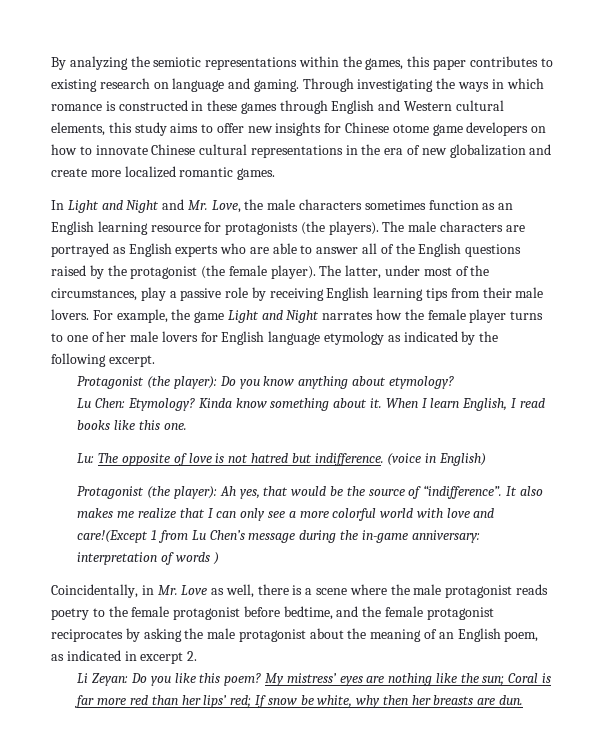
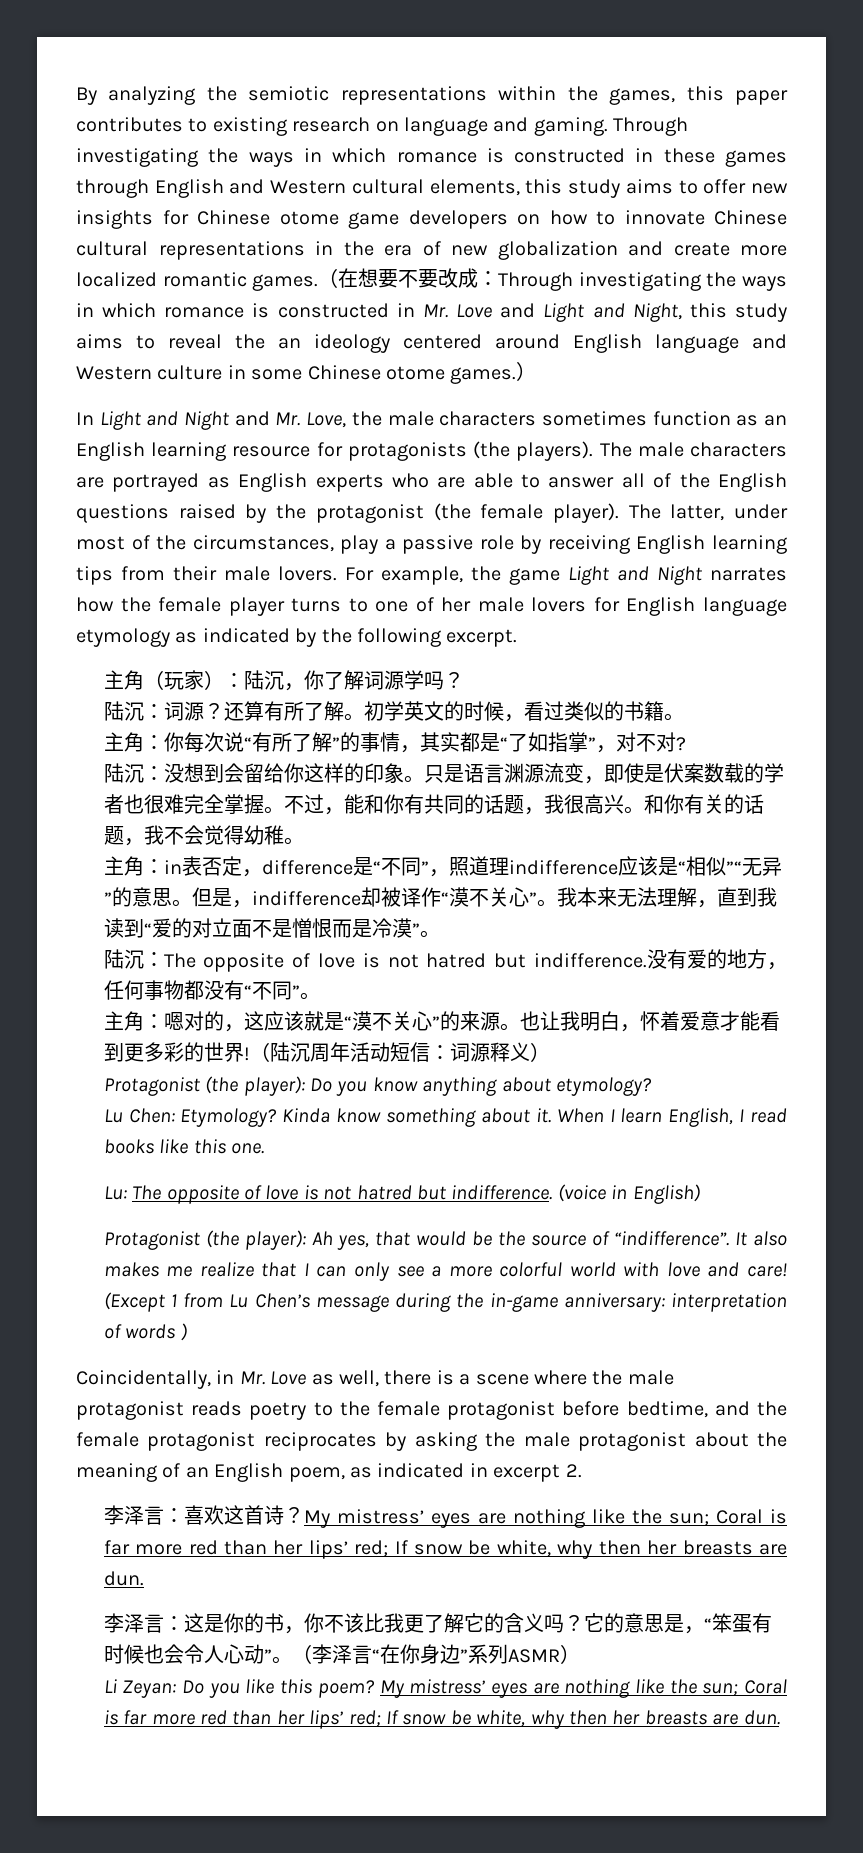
(276, 174) none -> [318,268,787,291] [76,303,787,322] [76,334,787,353] [76,361,537,384] （在想要不要改成：Through investigating the ways in which romance is constructed in Mr. Love and Light and Night, this study aims to reveal the an ideology centered around English language and Western culture in some Chinese otome games.）
(155, 361) none -> [103,670,464,691] [103,701,684,722] [103,732,686,753] [103,763,784,784] [103,794,764,815] [103,825,304,846] [103,856,782,877] [103,887,777,908] [103,918,440,938] [103,949,787,972] [103,980,320,1000] [103,1011,780,1032] [103,1042,550,1062] // 主角（玩家）：陆沉，你了解词源学吗？ // 陆沉：词源？还算有所了解。初学英文的时候，看过类似的书籍。 // 主角：你每次说“有所了解”的事情，其实都是“了如指掌”，对不对? // 陆沉：没想到会留给你这样的印象。只是语言渊源流变，即使是伏案数载的学者也很难完全掌握。不过，能和你有共同的话题，我很高兴。和你有关的话题，我不会觉得幼稚。 // 主角：in表否定，difference是“不同”，照道理indifference应该是“相似”“无异”的意思。但是，indifference却被译作“漠不关心”。我本来无法理解，直到我读到“爱的对立面不是憎恨而是冷漠”。 // 陆沉：The opposite of love is not hatred but indifference.没有爱的地方，任何事物都没有“不同”。 // 主角：嗯对的，这应该就是“漠不关心”的来源。也让我明白，怀着爱意才能看到更多彩的世界!（陆沉周年活动短信：词源释义）
[77,530,149,543] care!(Except -> [746,1263,787,1277] [103,1292,165,1312] care! (Except
(198, 656) none -> [103,1505,787,1528] [103,1540,787,1559] [103,1571,144,1586] [103,1613,772,1634] [103,1644,580,1664] // 李泽言：喜欢这首诗？My mistress’ eyes are nothing like the sun; Coral is far more red than her lips’ red; If snow be white, why then her breasts are dun. // 李泽言：这是你的书，你不该比我更了解它的含义吗？它的意思是，“笨蛋有时候也会令人心动”。（李泽言“在你身边”系列ASMR）

